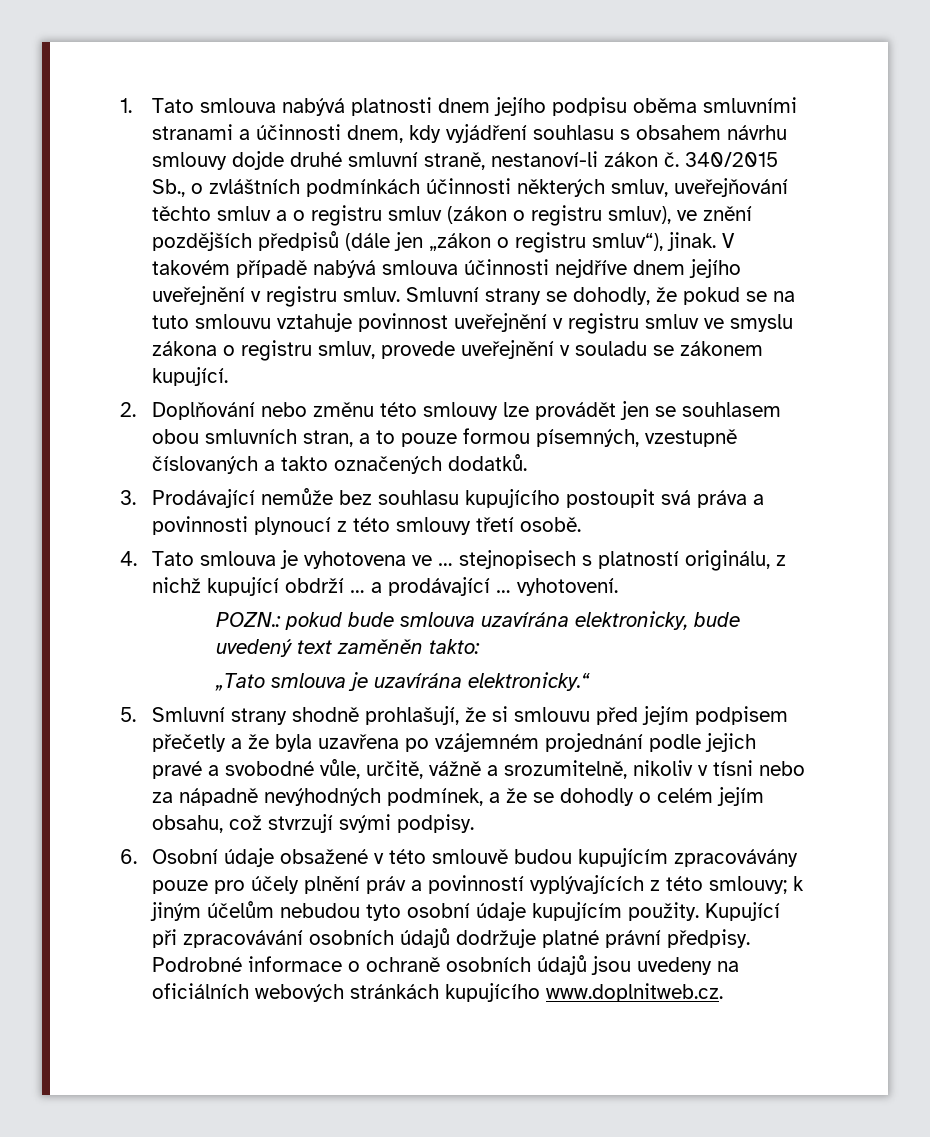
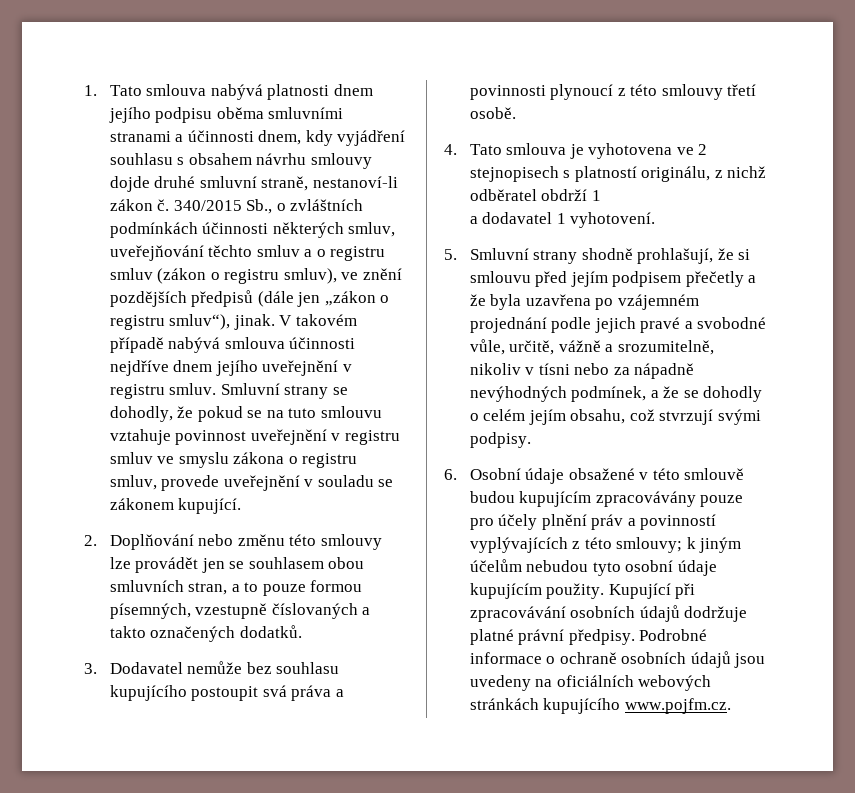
[152,489,256,508] Prodávající -> [109,662,183,674] Dodavatel
[438,563,454,566] … -> [698,144,708,155] 2
[207,577,619,596] [216,611,741,630] [216,639,481,657] [215,672,591,691] kupující obdrží … a prodávající … vyhotovení. // POZN.: pokud bude smlouva uzavírána elektronicky, bude uvedený text zaměněn takto: // „Tato smlouva je uzavírána elektronicky.“ -> [469,189,601,201] [469,212,656,228] odběratel obdrží 1 // a dodavatel 1 vyhotovení.
[546,983,724,1002] www.doplnitweb.cz. -> [624,698,731,714] www.pojfm.cz.

